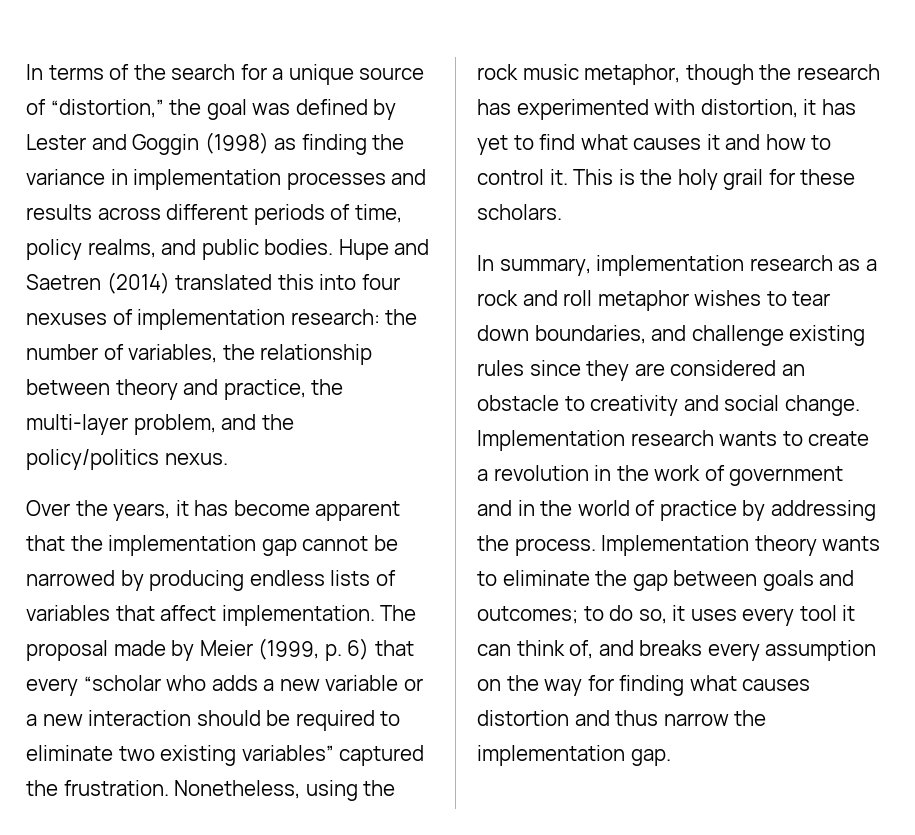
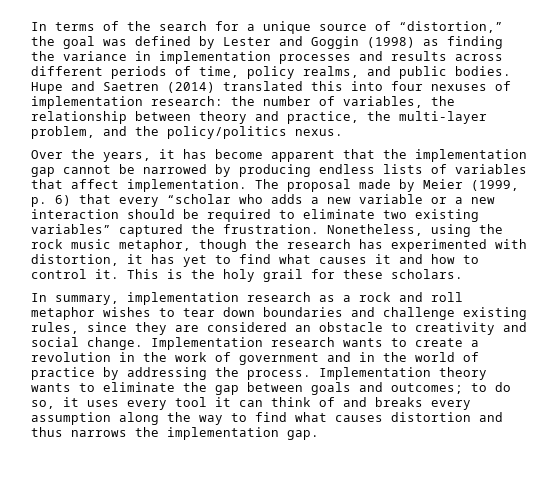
[534,325,646,344] boundaries, -> [263,307,343,317] boundaries
[477,360,524,376] rules -> [31,322,79,334] rules,
[569,640,594,659] of, -> [319,397,335,407] of
[477,679,501,691] on -> [119,412,159,425] along
[587,675,685,696] for finding -> [231,412,287,422] to find
[663,713,729,726] narrow -> [71,430,127,437] narrows

